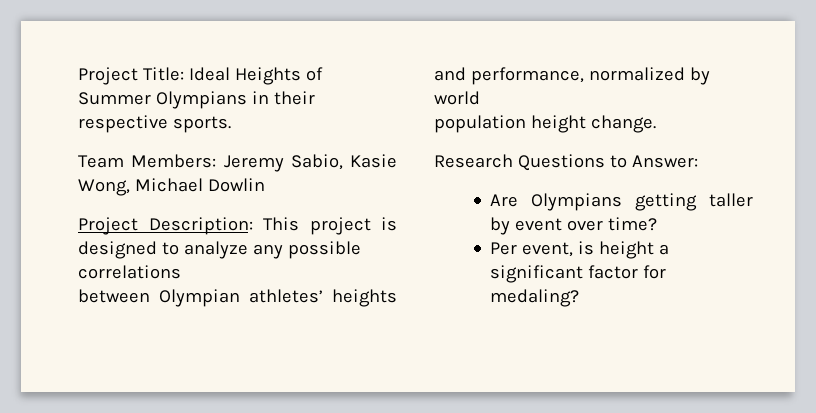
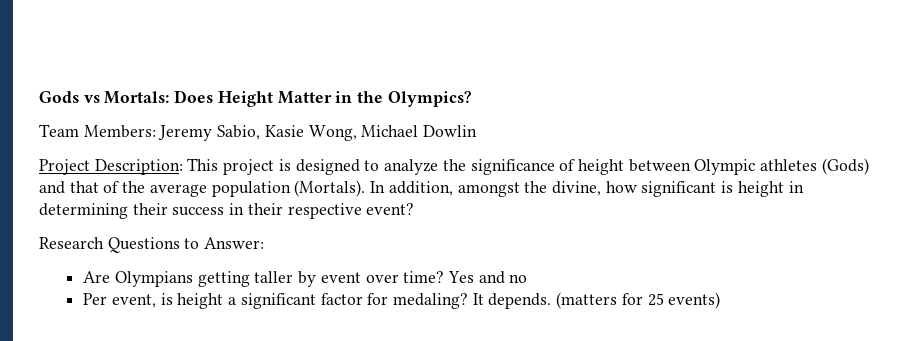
[78,67,323,85] [78,91,315,109] [78,115,231,133] Project Title: Ideal Heights of Summer Olympians in their respective sports. -> [39,90,472,107] Gods vs Mortals: Does Height Matter in the Olympics?
[252,241,361,259] [78,265,181,279] [78,289,397,307] [434,67,710,85] [434,91,480,105] [434,115,656,133] any possible correlations // between Olympian athletes’ heights and performance, normalized by world // population height change. -> [442,158,869,175] [39,180,804,197] [39,203,415,219] the significance of height between Olympic athletes (Gods) and that of the average population (Mortals). In addition, amongst the divine, how significant is height in determining their success in their respective event?
(658, 224) none -> [447,271,528,284] Yes and no
(580, 298) none -> [472,292,721,309] It depends. (matters for 25 events)

